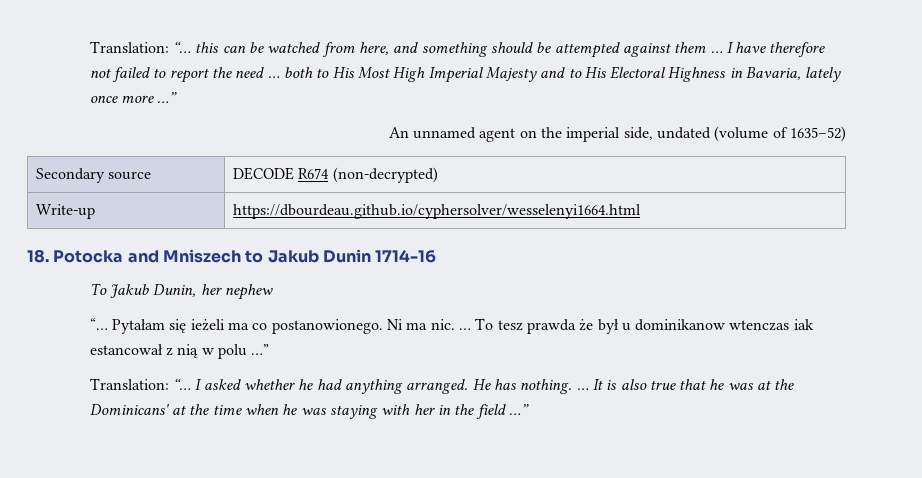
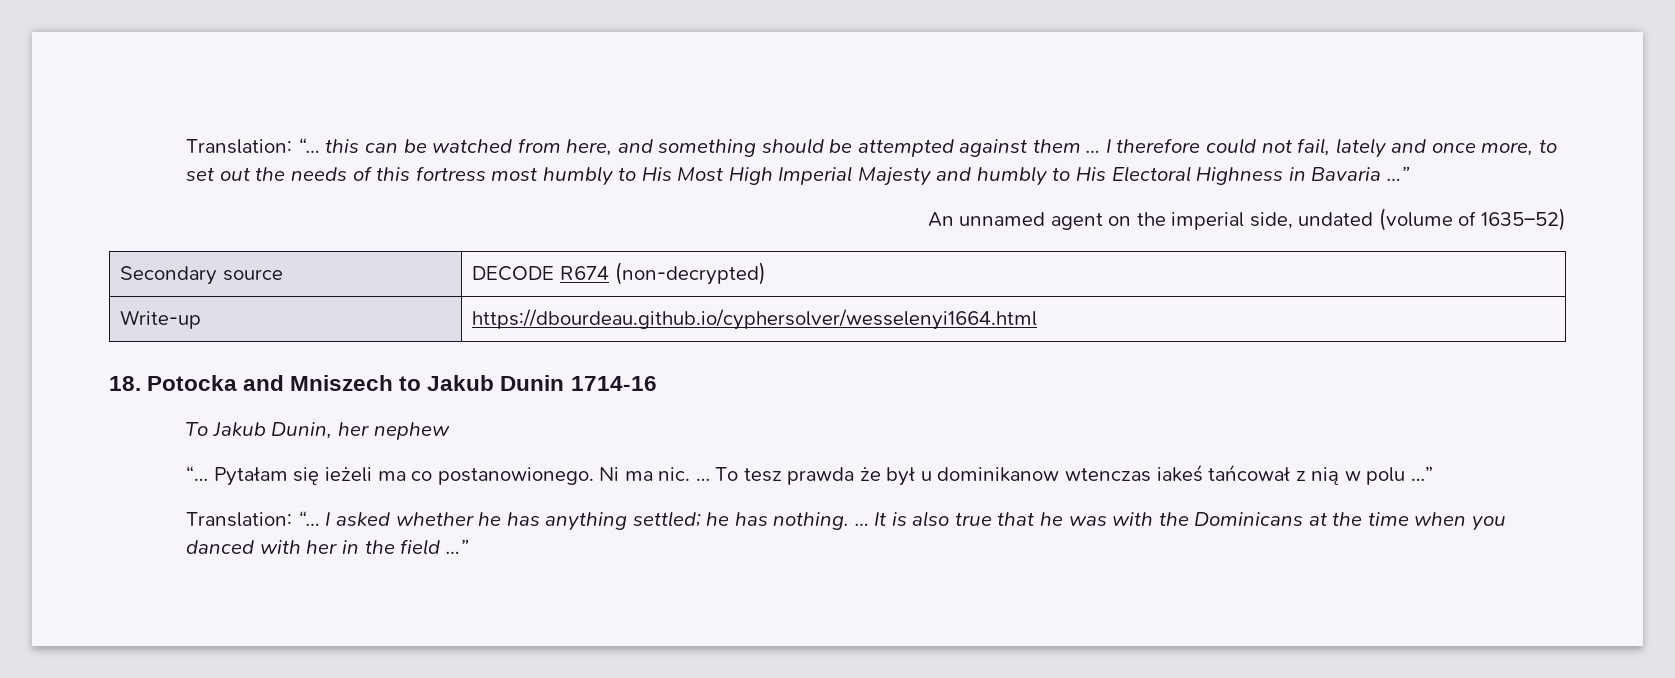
[735,42,826,57] [89,67,313,83] have therefore not failed to report the need … both -> [1116,138,1557,158] [186,166,613,186] therefore could not fail, lately and once more, to set out the needs of this fortress most humbly
(566, 72) none -> [976,166,1047,186] humbly
[746,67,842,82] [89,95,155,103] Bavaria, lately once more -> [1311,167,1382,181] Bavaria
[793,319,814,330] [89,344,163,355] iak estancował -> [1156,464,1292,482] iakeś tańcował
[316,379,491,394] had anything arranged. He -> [506,511,730,531] has anything settled; he
[757,379,795,390] [89,404,169,415] at the Dominicans' -> [1112,512,1304,526] with the Dominicans
[282,404,378,419] he was staying -> [1471,516,1506,531] [186,540,255,554] you danced

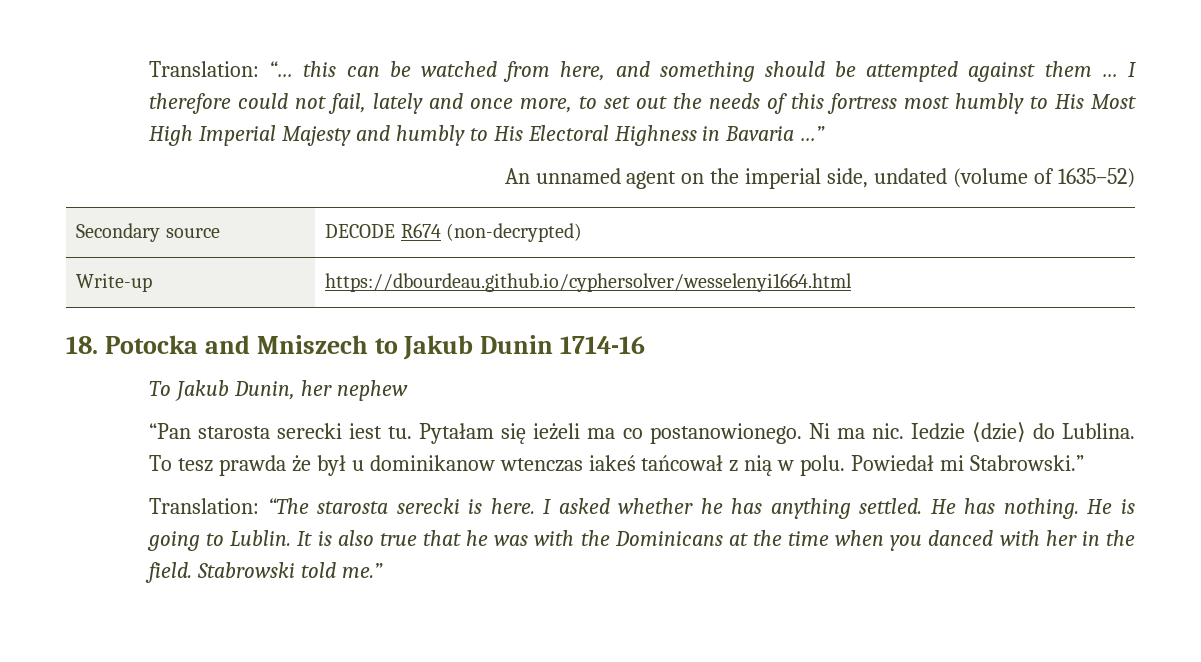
[186,466,209,481] “… -> [149,423,413,439] “Pan starosta serecki iest tu.
[695,478,710,481] … -> [910,422,1136,442] Iedzie ⟨dzie⟩ do Lublina.
[1366,466,1433,485] [186,511,320,527] polu …” // Translation: “… -> [800,455,1085,476] [149,498,535,514] polu. Powiedał mi Stabrowski.” // Translation: “The starosta serecki is here.
[632,511,869,530] settled; he has nothing. … -> [859,498,1135,519] [147,530,292,551] settled. He has nothing. He is going to Lublin.
[400,539,469,555] field …” -> [145,562,383,583] field. Stabrowski told me.”

